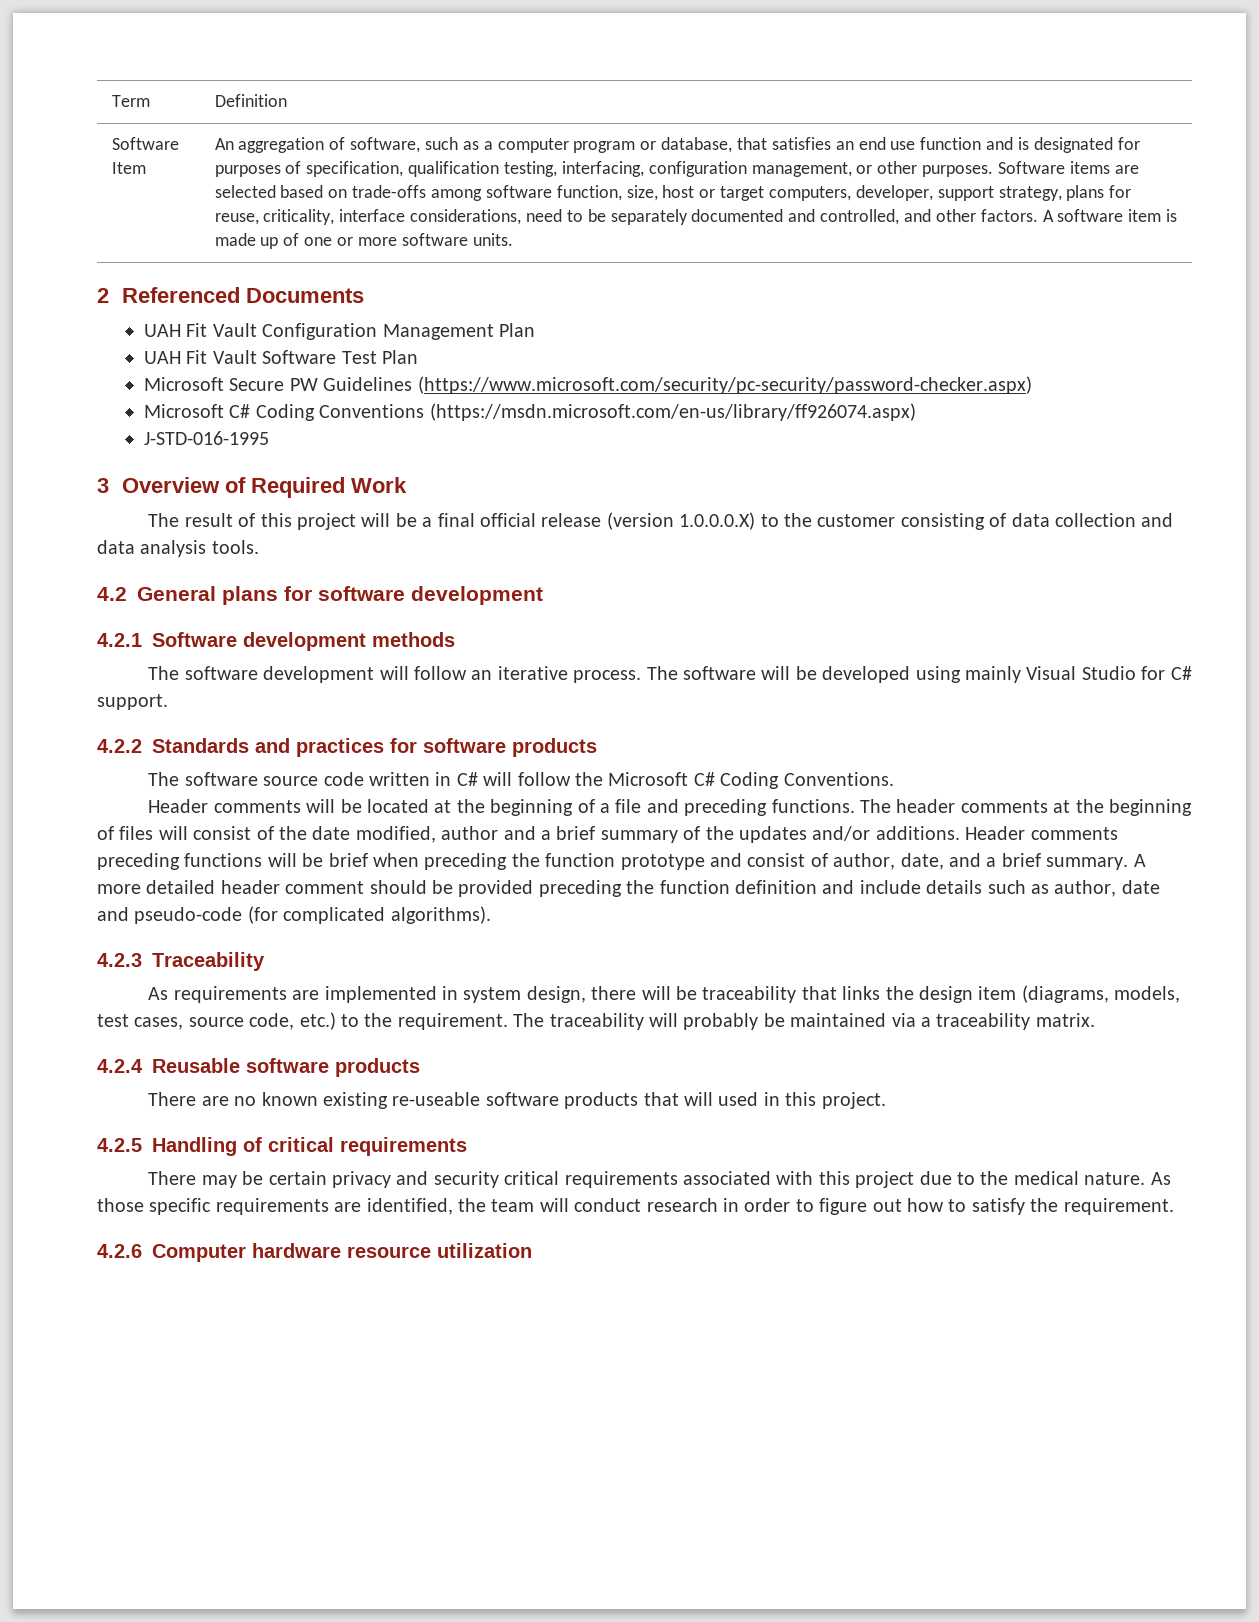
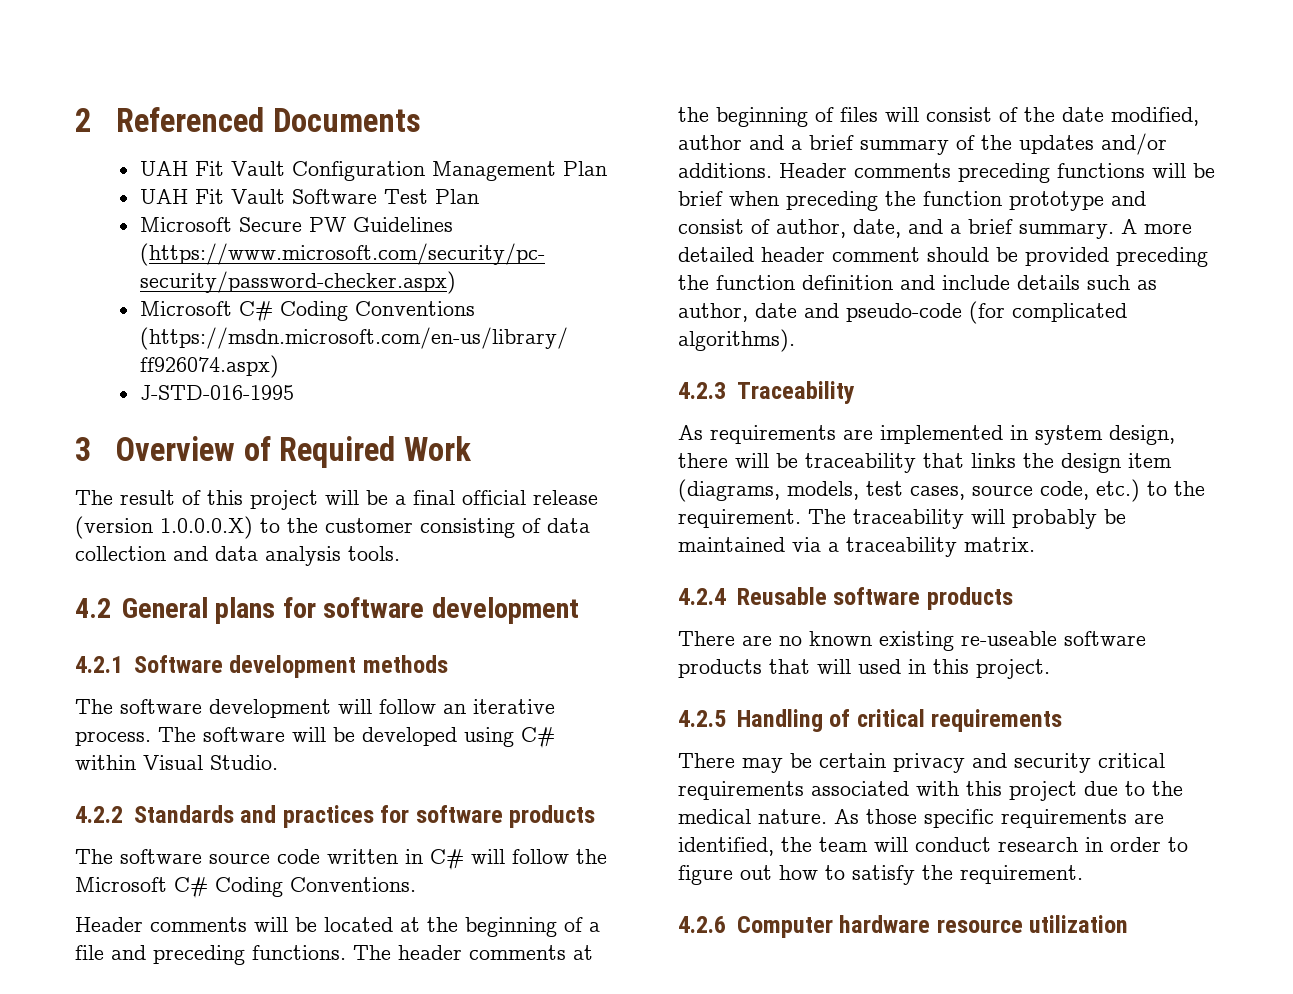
[111,95,150,107] [214,94,287,107] [111,137,179,150] [111,162,146,174] [214,137,1140,153] [214,161,1139,177] [214,185,1132,201] [214,209,1178,225] [214,233,513,249] Term | Definition // Software Item | An aggregation of software, such as a computer program or database, that satisfies an end use function and is designated for purposes of specification, qualification testing, interfacing, configuration management, or other purposes. Software items are selected based on trade-offs among software function, size, host or target computers, developer, support strategy, plans for reuse, criticality, interface considerations, need to be separately documented and controlled, and other factors. A software item is made up of one or more software units. // -> (75, 120) none
[964,666,1192,683] [97,694,168,710] mainly Visual Studio for C# support. -> [521,727,555,749] [75,755,278,770] C# within Visual Studio.

